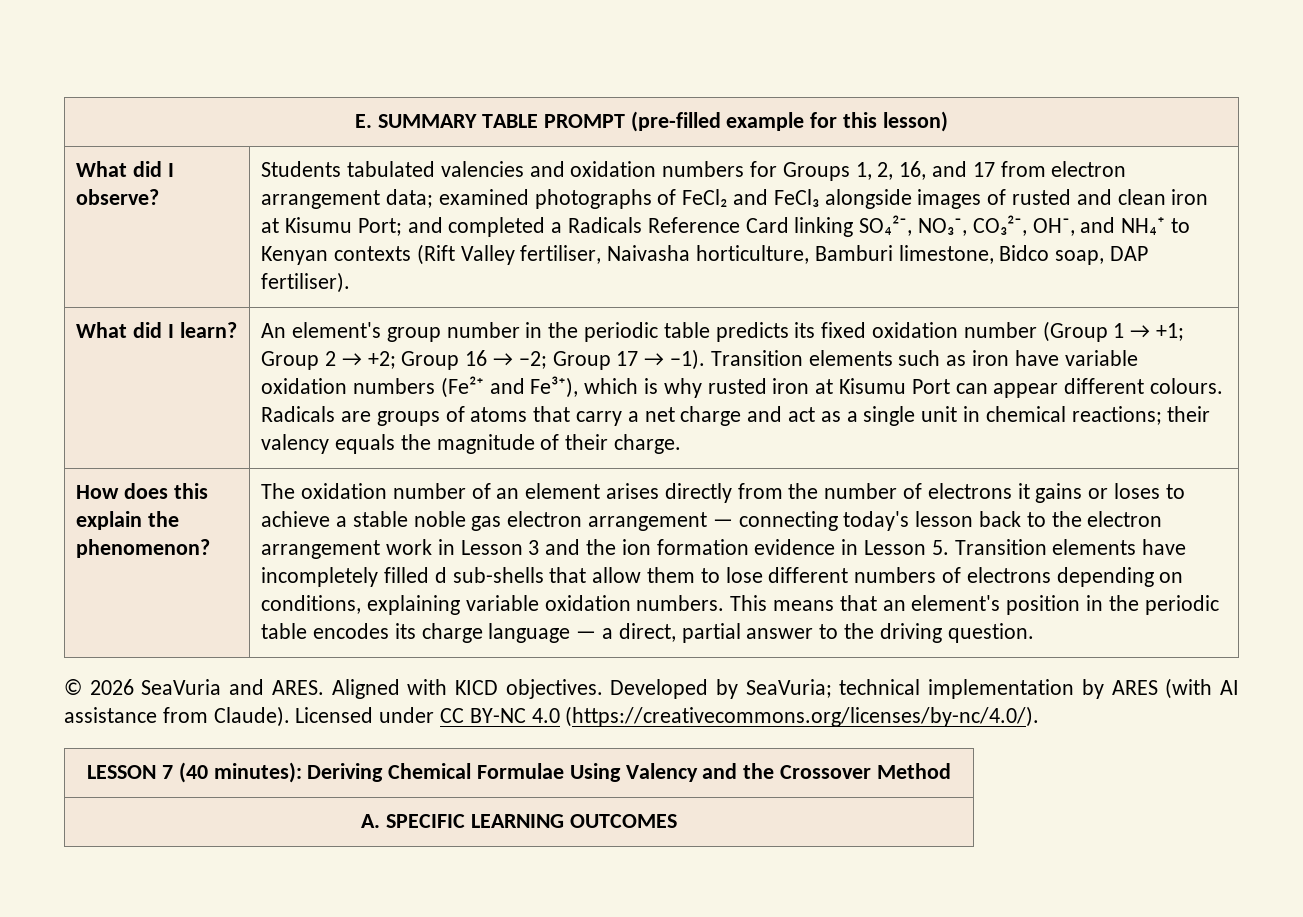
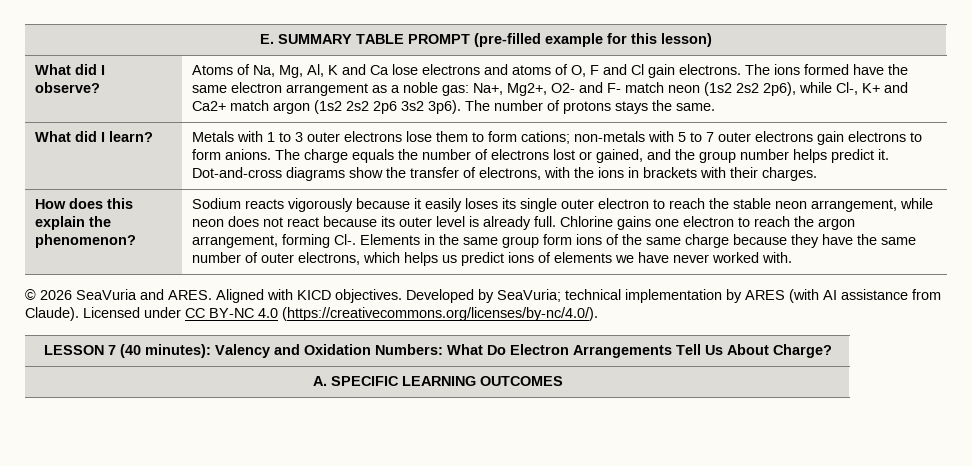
[261,161,1127,181] [261,189,1209,209] [261,215,1191,237] [261,244,1149,265] [261,272,351,293] [76,322,237,338] [261,321,1185,342] [261,349,1138,370] [261,376,1224,398] [261,406,1211,426] [261,434,682,454] Students tabulated valencies and oxidation numbers for Groups 1, 2, 16, and 17 from electron arrangement data; examined photographs of FeCl₂ and FeCl₃ alongside images of rusted and clean iron at Kisumu Port; and completed a Radicals Reference Card linking SO₄²⁻, NO₃⁻, CO₃²⁻, OH⁻, and NH₄⁺ to Kenyan contexts (Rift Valley fertiliser, Naivasha horticulture, Bamburi limestone, Bidco soap, DAP fertiliser). // What did I learn? | An element's group number in the periodic table predicts its fixed oxidation number (Group 1 → +1; Group 2 → +2; Group 16 → −2; Group 17 → −1). Transition elements such as iron have variable oxidation numbers (Fe²⁺ and Fe³⁺), which is why rusted iron at Kisumu Port can appear different colours. Radicals are groups of atoms that carry a net charge and act as a single unit in chemical reactions; their valency equals the magnitude of their charge. -> [191,64,908,78] [191,82,908,96] [191,100,715,114] [34,131,153,142] [191,131,922,145] [191,149,889,163] [191,167,817,181] Atoms of Na, Mg, Al, K and Ca lose electrons and atoms of O, F and Cl gain electrons. The ions formed have the same electron arrangement as a noble gas: Na+, Mg2+, O2- and F- match neon (1s2 2s2 2p6), while Cl-, K+ and Ca2+ match argon (1s2 2s2 2p6 3s2 3p6). The number of protons stays the same. // What did I learn? | Metals with 1 to 3 outer electrons lose them to form cations; non-metals with 5 to 7 outer electrons gain electrons to form anions. The charge equals the number of electrons lost or gained, and the group number helps predict it. Dot-and-cross diagrams show the transfer of electrons, with the ions in brackets with their charges.
[261,483,1185,503] [261,511,1163,531] [261,539,1187,559] [261,567,1184,587] [261,595,1219,615] [261,623,1034,643] The oxidation number of an element arises directly from the number of electrons it gains or loses to achieve a stable noble gas electron arrangement — connecting today's lesson back to the electron arrangement work in Lesson 3 and the ion formation evidence in Lesson 5. Transition elements have incompletely filled d sub-shells that allow them to lose different numbers of electrons depending on conditions, explaining variable oxidation numbers. This means that an element's position in the periodic table encodes its charge language — a direct, partial answer to the driving question. -> [191,198,933,212] [191,216,855,230] [191,234,916,248] [191,252,792,266] Sodium reacts vigorously because it easily loses its single outer electron to reach the stable neon arrangement, while neon does not react because its outer level is already full. Chlorine gains one electron to reach the argon arrangement, forming Cl-. Elements in the same group form ions of the same charge because they have the same number of outer electrons, which helps us predict ions of elements we have never worked with.
[307,763,951,782] Deriving Chemical Formulae Using Valency and the Crossover Method -> [214,344,832,358] Valency and Oxidation Numbers: What Do Electron Arrangements Tell Us About Charge?

